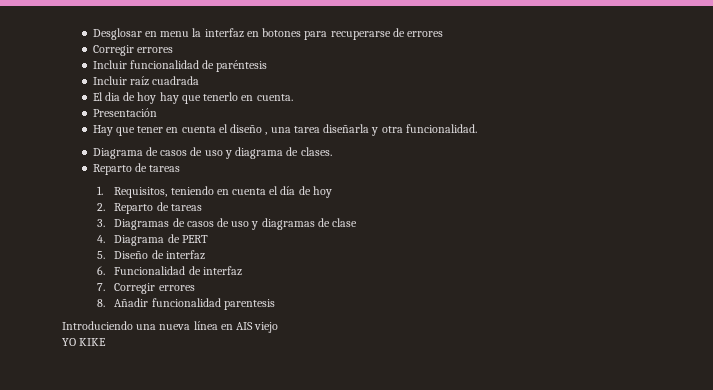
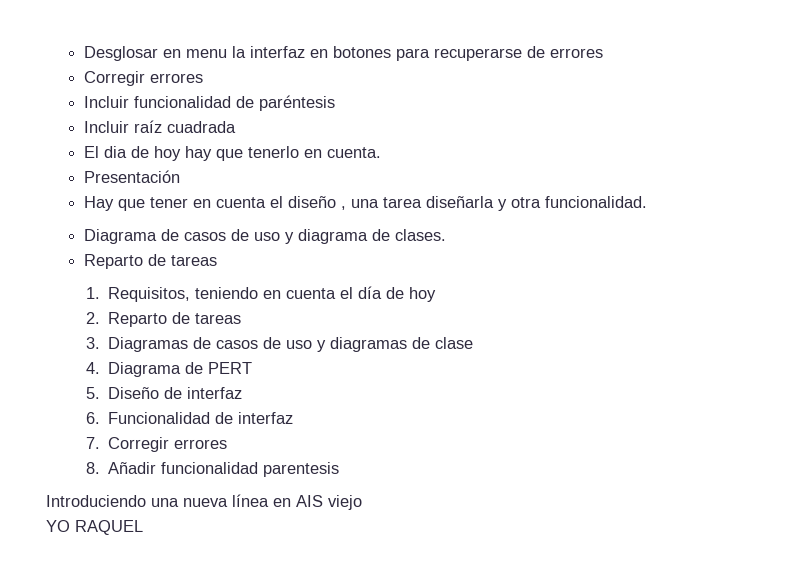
[79,338,107,346] KIKE -> [75,520,143,535] RAQUEL

